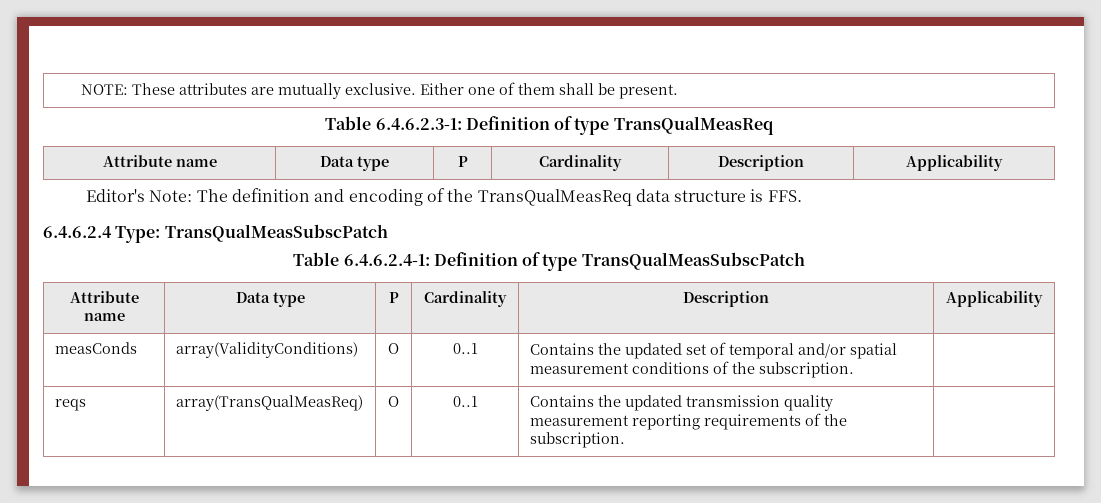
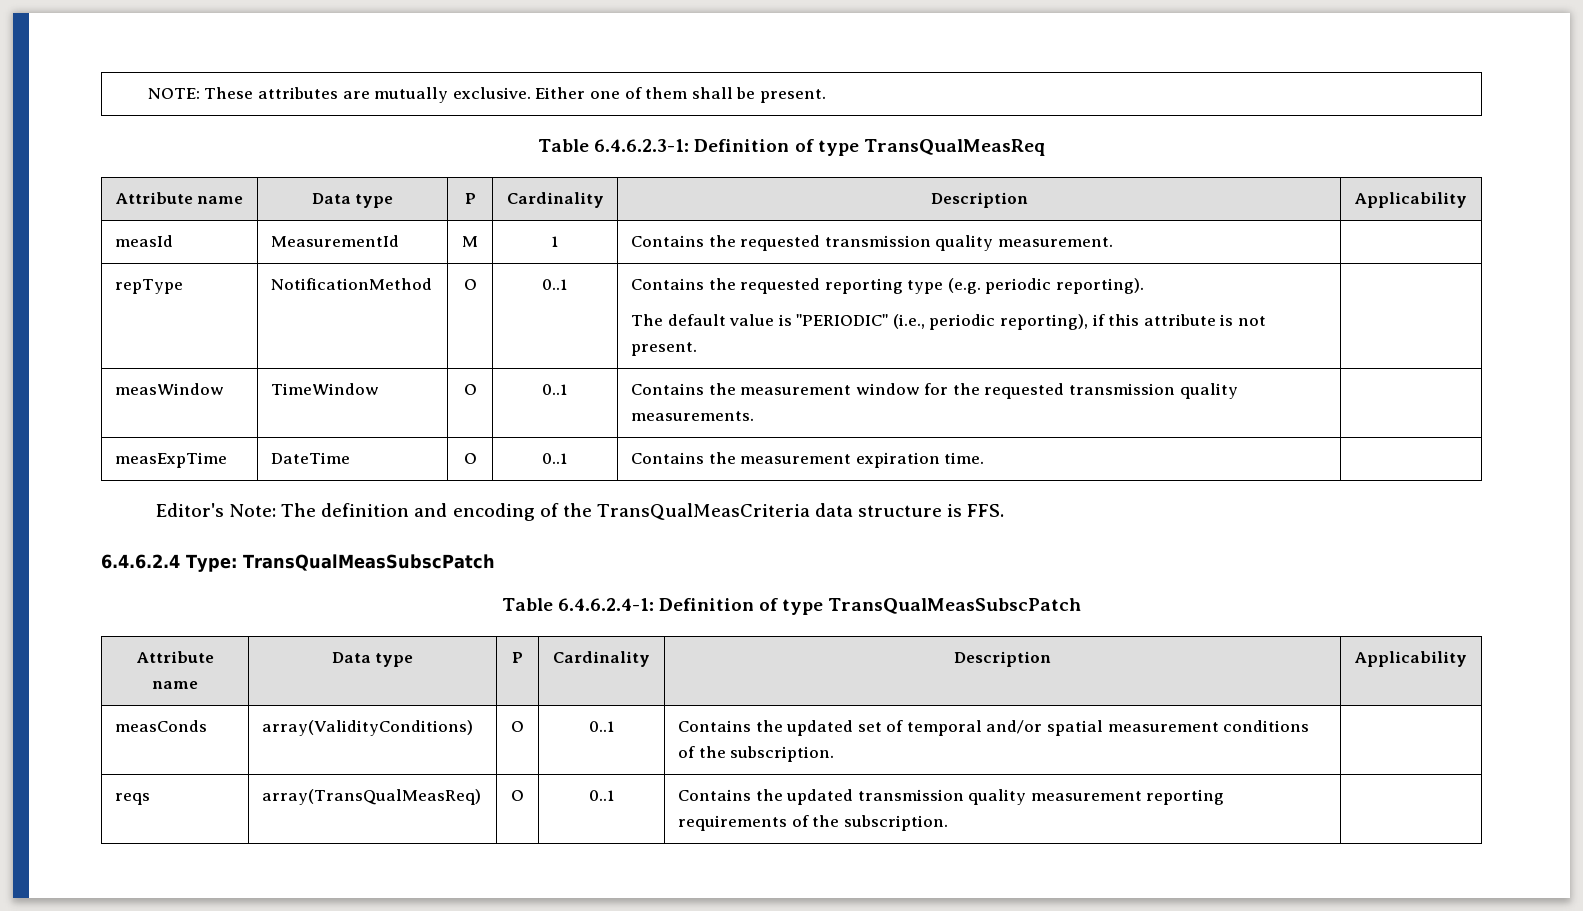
(1003, 163) none -> [114,235,173,247] [270,235,399,247] [462,236,478,247] [551,236,559,247] [630,235,1113,251] [114,279,183,294] [270,278,432,290] [463,279,477,290] [542,279,568,290] [630,278,1145,294] [630,314,1267,330] [630,342,697,356] [114,383,224,395] [270,383,379,395] [463,384,477,395] [542,384,568,395] [630,383,1238,399] [630,411,754,421] [114,452,227,468] [270,452,350,464] [463,453,477,464] [542,453,568,464] [630,452,985,468] // measId | MeasurementId | M | 1 | Contains the requested transmission quality measurement. | // repType | NotificationMethod | O | 0..1 | Contains the requested reporting type (e.g. periodic reporting). // The default value is "PERIODIC" (i.e., periodic reporting), if this attribute is not present. | // measWindow | TimeWindow | O | 0..1 | Contains the measurement window for the requested transmission quality measurements. | // measExpTime | DateTime | O | 0..1 | Contains the measurement expiration time. |
[477,189,632,206] TransQualMeasReq -> [596,503,810,520] TransQualMeasCriteria

